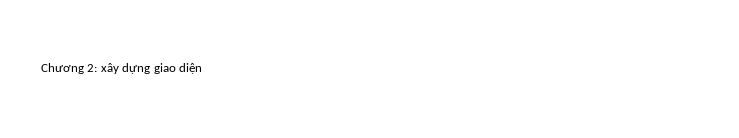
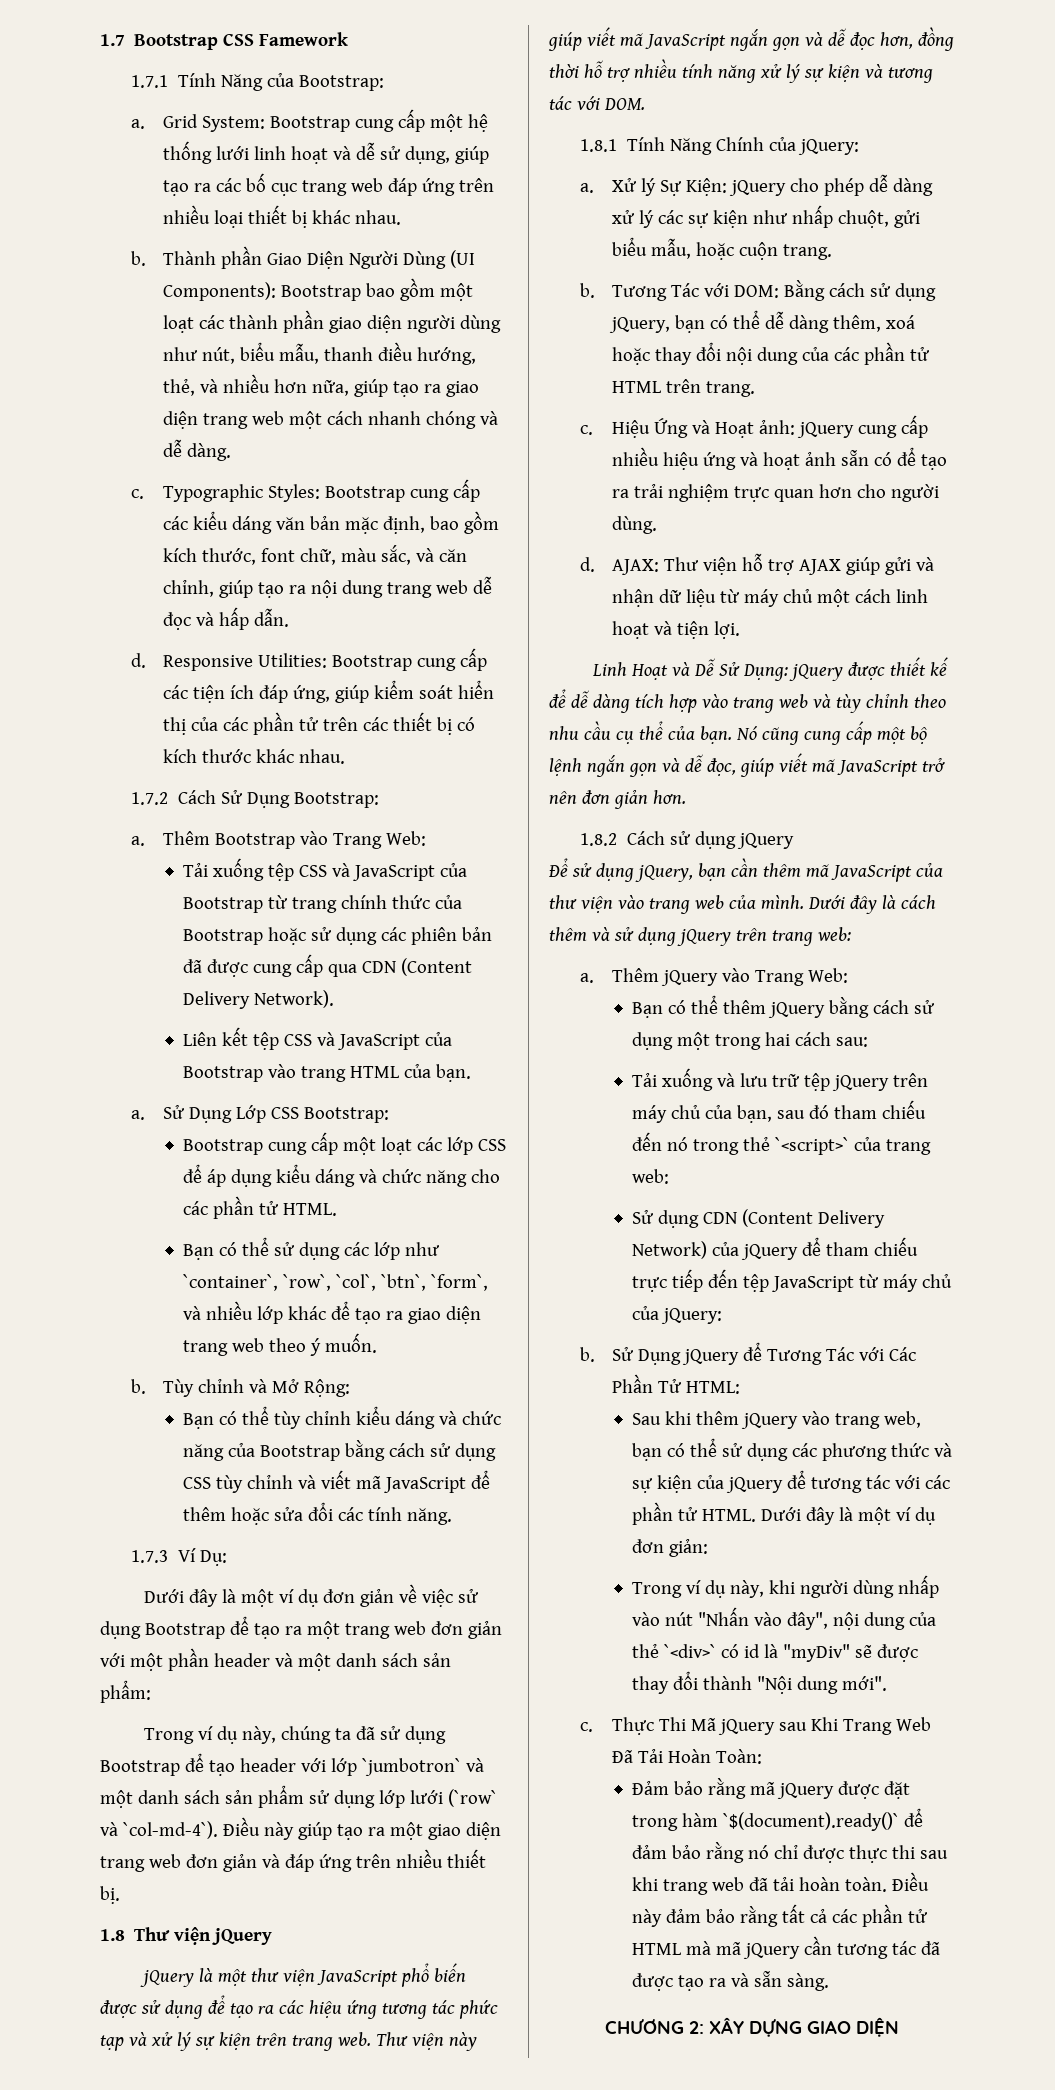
[41,63,202,74] Chương 2: xây dựng giao diện -> [100,32,349,50] [131,73,384,91] [131,109,488,132] [162,141,489,164] [162,173,494,196] [162,205,401,228] [131,246,475,269] [162,278,473,301] [162,310,501,333] [162,342,476,365] [162,374,479,397] [162,411,498,429] [162,439,231,461] [131,479,480,502] [162,511,499,534] [162,544,467,565] [162,576,492,598] [162,607,289,630] [131,648,487,671] [162,680,494,703] [162,712,475,735] [162,749,345,764] [131,790,379,808] [131,831,426,849] [182,858,467,881] [182,895,462,913] [182,927,492,945] [182,954,472,977] [182,990,334,1009] [182,1027,452,1050] [182,1064,471,1082] [131,1105,389,1123] [182,1132,506,1155] [182,1164,500,1187] [182,1196,337,1219] [182,1237,440,1260] [182,1274,488,1291] [182,1301,481,1324] [182,1333,377,1356] [131,1379,350,1397] [182,1406,501,1429] [182,1439,496,1461] [182,1470,490,1493] [182,1502,452,1525] [131,1548,227,1566] [144,1584,479,1607] [100,1616,502,1639] [100,1648,451,1671] [100,1680,151,1703] [144,1726,446,1744] [100,1753,484,1776] [100,1785,497,1808] [100,1817,501,1840] [100,1849,486,1872] [100,1886,120,1904] [100,1927,273,1945] [140,1963,466,1987] [100,1995,498,2019] [100,2032,477,2051] [548,27,954,51] [549,59,933,83] [549,96,645,110] [580,137,859,155] [580,174,933,196] [611,205,920,228] [611,237,832,260] [580,279,936,301] [608,310,915,333] [611,342,930,365] [611,379,755,397] [580,415,928,438] [611,447,947,470] [611,484,939,502] [611,516,657,534] [580,553,934,575] [611,589,928,607] [611,621,740,639] [592,657,948,681] [549,689,946,713] [549,721,927,745] [549,753,945,777] [549,790,686,809] [580,831,794,849] [548,858,943,882] [549,895,936,914] [549,927,851,946] [580,968,848,986] [631,995,935,1018] [631,1032,868,1050] [631,1068,928,1091] [631,1100,926,1123] [631,1132,931,1155] [631,1169,669,1184] [631,1209,885,1228] [631,1237,918,1260] [631,1269,952,1292] [631,1306,722,1324] [580,1342,916,1365] [611,1374,740,1394] [631,1411,921,1429] [631,1438,952,1461] [631,1470,950,1493] [631,1502,936,1525] [631,1539,708,1557] [631,1575,939,1598] [631,1607,936,1630] [631,1644,918,1662] [631,1671,887,1694] [580,1717,931,1735] [611,1749,762,1764] [631,1777,910,1799] [631,1808,923,1831] [631,1841,948,1863] [631,1872,929,1895] [631,1904,928,1927] [631,1936,940,1959] [631,1970,829,1991] [605,2017,899,2037] 1.7 Bootstrap CSS Famework // 1.7.1 Tính Năng của Bootstrap: // a. Grid System: Bootstrap cung cấp một hệ thống lưới linh hoạt và dễ sử dụng, giúp tạo ra các bố cục trang web đáp ứng trên nhiều loại thiết bị khác nhau. // b. Thành phần Giao Diện Người Dùng (UI Components): Bootstrap bao gồm một loạt các thành phần giao diện người dùng như nút, biểu mẫu, thanh điều hướng, thẻ, và nhiều hơn nữa, giúp tạo ra giao diện trang web một cách nhanh chóng và dễ dàng. // c. Typographic Styles: Bootstrap cung cấp các kiểu dáng văn bản mặc định, bao gồm kích thước, font chữ, màu sắc, và căn chỉnh, giúp tạo ra nội dung trang web dễ đọc và hấp dẫn. // d. Responsive Utilities: Bootstrap cung cấp các tiện ích đáp ứng, giúp kiểm soát hiển thị của các phần tử trên các thiết bị có kích thước khác nhau. // 1.7.2 Cách Sử Dụng Bootstrap: // a. Thêm Bootstrap vào Trang Web: // Tải xuống tệp CSS và JavaScript của Bootstrap từ trang chính thức của Bootstrap hoặc sử dụng các phiên bản đã được cung cấp qua CDN (Content Delivery Network). // Liên kết tệp CSS và JavaScript của Bootstrap vào trang HTML của bạn. // a. Sử Dụng Lớp CSS Bootstrap: // Bootstrap cung cấp một loạt các lớp CSS để áp dụng kiểu dáng và chức năng cho các phần tử HTML. // Bạn có thể sử dụng các lớp như `container`, `row`, `col`, `btn`, `form`, và nhiều lớp khác để tạo ra giao diện trang web theo ý muốn. // b. Tùy chỉnh và Mở Rộng: // Bạn có thể tùy chỉnh kiểu dáng và chức năng của Bootstrap bằng cách sử dụng CSS tùy chỉnh và viết mã JavaScript để thêm hoặc sửa đổi các tính năng. // 1.7.3 Ví Dụ: // Dưới đây là một ví dụ đơn giản về việc sử dụng Bootstrap để tạo ra một trang web đơn giản với một phần header và một danh sách sản phẩm: // Trong ví dụ này, chúng ta đã sử dụng Bootstrap để tạo header với lớp `jumbotron` và một danh sách sản phẩm sử dụng lớp lưới (`row` và `col-md-4`). Điều này giúp tạo ra một giao diện trang web đơn giản và đáp ứng trên nhiều thiết bị. // 1.8 Thư viện jQuery // jQuery là một thư viện JavaScript phổ biến được sử dụng để tạo ra các hiệu ứng tương tác phức tạp và xử lý sự kiện trên trang web. Thư viện này giúp viết mã JavaScript ngắn gọn và dễ đọc hơn, đồng thời hỗ trợ nhiều tính năng xử lý sự kiện và tương tác với DOM. // 1.8.1 Tính Năng Chính của jQuery: // a. Xử lý Sự Kiện: jQuery cho phép dễ dàng xử lý các sự kiện như nhấp chuột, gửi biểu mẫu, hoặc cuộn trang. // b. Tương Tác với DOM: Bằng cách sử dụng jQuery, bạn có thể dễ dàng thêm, xoá hoặc thay đổi nội dung của các phần tử HTML trên trang. // c. Hiệu Ứng và Hoạt ảnh: jQuery cung cấp nhiều hiệu ứng và hoạt ảnh sẵn có để tạo ra trải nghiệm trực quan hơn cho người dùng. // d. AJAX: Thư viện hỗ trợ AJAX giúp gửi và nhận dữ liệu từ máy chủ một cách linh hoạt và tiện lợi. // Linh Hoạt và Dễ Sử Dụng: jQuery được thiết kế để dễ dàng tích hợp vào trang web và tùy chỉnh theo nhu cầu cụ thể của bạn. Nó cũng cung cấp một bộ lệnh ngắn gọn và dễ đọc, giúp viết mã JavaScript trở nên đơn giản hơn. // 1.8.2 Cách sử dụng jQuery // Để sử dụng jQuery, bạn cần thêm mã JavaScript của thư viện vào trang web của mình. Dưới đây là cách thêm và sử dụng jQuery trên trang web: // a. Thêm jQuery vào Trang Web: // Bạn có thể thêm jQuery bằng cách sử dụng một trong hai cách sau: // Tải xuống và lưu trữ tệp jQuery trên máy chủ của bạn, sau đó tham chiếu đến nó trong thẻ `<script>` của trang web: // Sử dụng CDN (Content Delivery Network) của jQuery để tham chiếu trực tiếp đến tệp JavaScript từ máy chủ của jQuery: // b. Sử Dụng jQuery để Tương Tác với Các Phần Tử HTML: // Sau khi thêm jQuery vào trang web, bạn có thể sử dụng các phương thức và sự kiện của jQuery để tương tác với các phần tử HTML. Dưới đây là một ví dụ đơn giản: // Trong ví dụ này, khi người dùng nhấp vào nút "Nhấn vào đây", nội dung của thẻ `<div>` có id là "myDiv" sẽ được thay đổi thành "Nội dung mới". // c. Thực Thi Mã jQuery sau Khi Trang Web Đã Tải Hoàn Toàn: // Đảm bảo rằng mã jQuery được đặt trong hàm `$(document).ready()` để đảm bảo rằng nó chỉ được thực thi sau khi trang web đã tải hoàn toàn. Điều này đảm bảo rằng tất cả các phần tử HTML mà mã jQuery cần tương tác đã được tạo ra và sẵn sàng. // CHƯƠNG 2: XÂY DỰNG GIAO DIỆN

